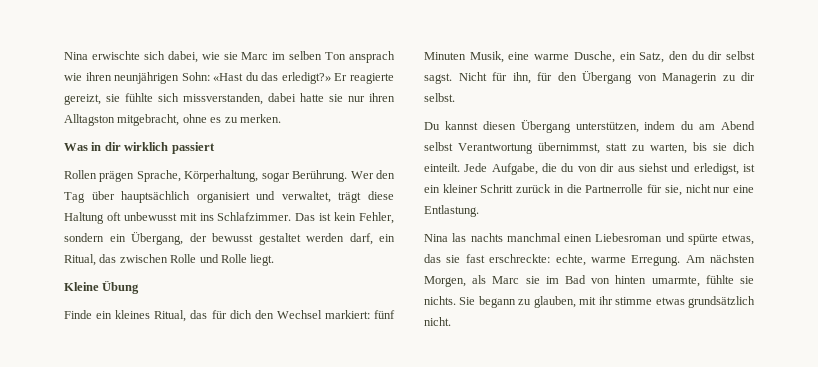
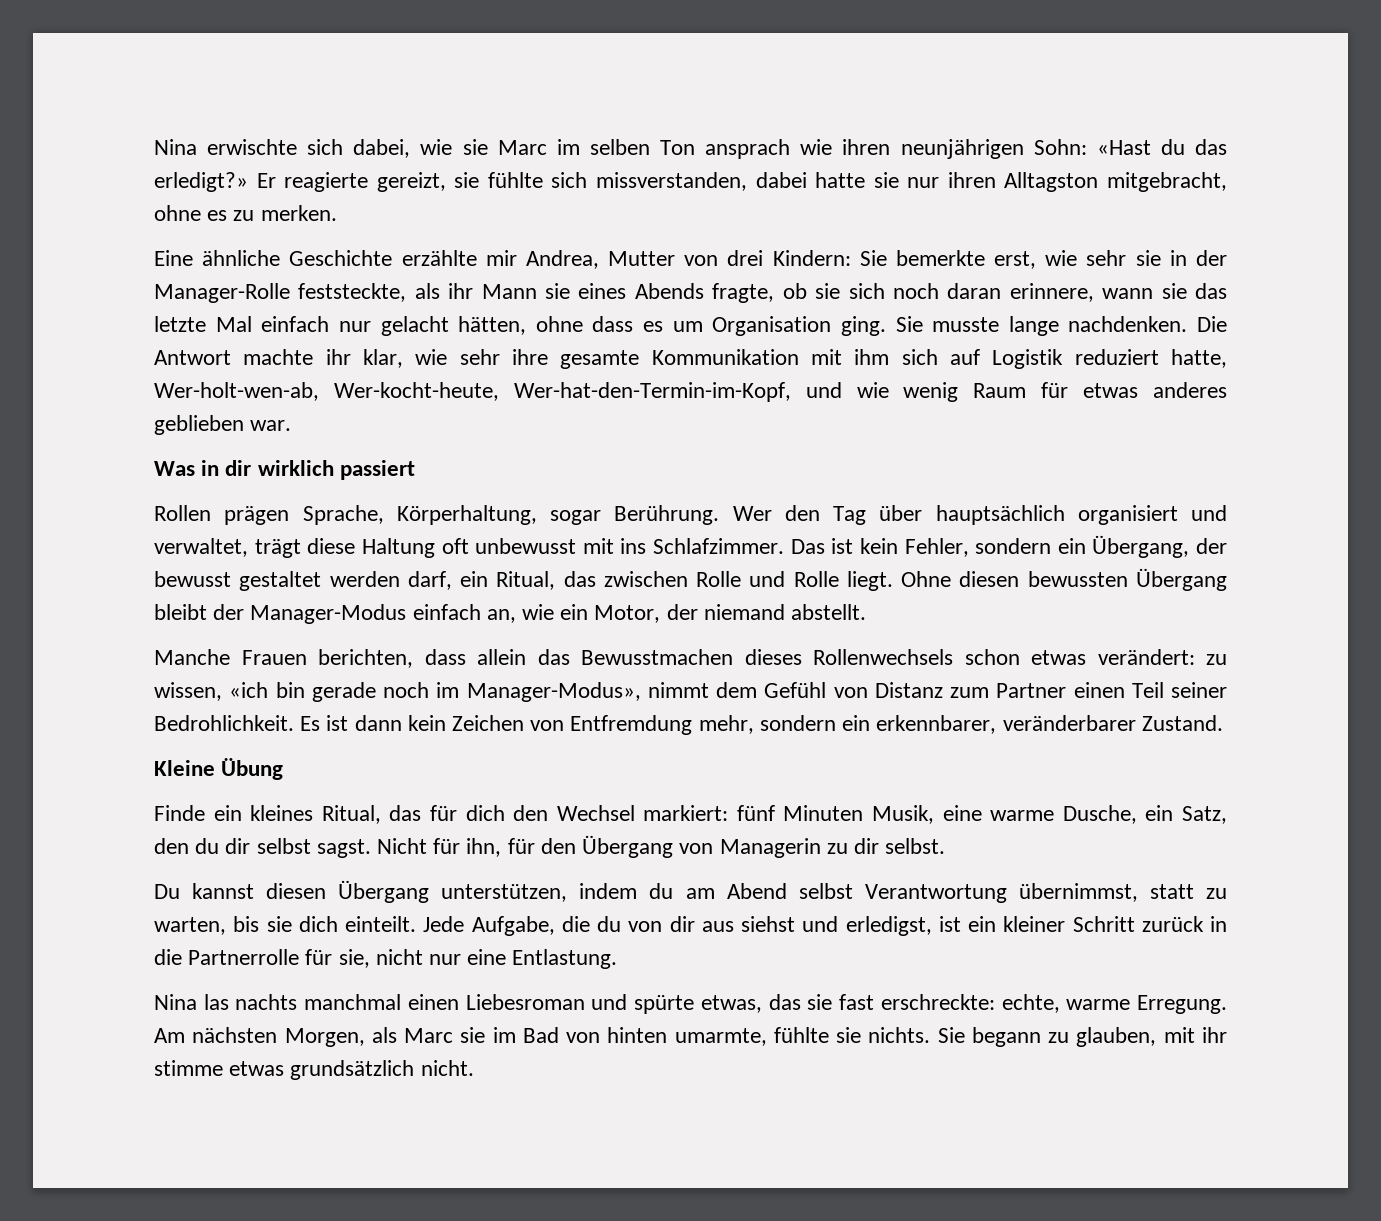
(281, 118) none -> [154,250,1227,269] [154,283,1227,303] [154,316,1227,336] [154,349,1227,369] [154,382,1228,402] [154,415,292,435] // Eine ähnliche Geschichte erzählte mir Andrea, Mutter von drei Kindern: Sie bemerkte erst, wie sehr sie in der Manager-Rolle feststeckte, als ihr Mann sie eines Abends fragte, ob sie sich noch daran erinnere, wann sie das letzte Mal einfach nur gelacht hätten, ohne dass es um Organisation ging. Sie musste lange nachdenken. Die Antwort machte ihr klar, wie sehr ihre gesamte Kommunikation mit ihm sich auf Logistik reduziert hatte, Wer-holt-wen-ab, Wer-kocht-heute, Wer-hat-den-Termin-im-Kopf, und wie wenig Raum für etwas anderes geblieben war.
(275, 260) none -> [901,568,1227,591] [154,604,867,624] [154,649,1227,668] [154,682,1227,702] [154,715,1223,735] Ohne diesen bewussten Übergang bleibt der Manager-Modus einfach an, wie ein Motor, der niemand abstellt. // Manche Frauen berichten, dass allein das Bewusstmachen dieses Rollenwechsels schon etwas verändert: zu wissen, «ich bin gerade noch im Manager-Modus», nimmt dem Gefühl von Distanz zum Partner einen Teil seiner Bedrohlichkeit. Es ist dann kein Zeichen von Entfremdung mehr, sondern ein erkennbarer, veränderbarer Zustand.

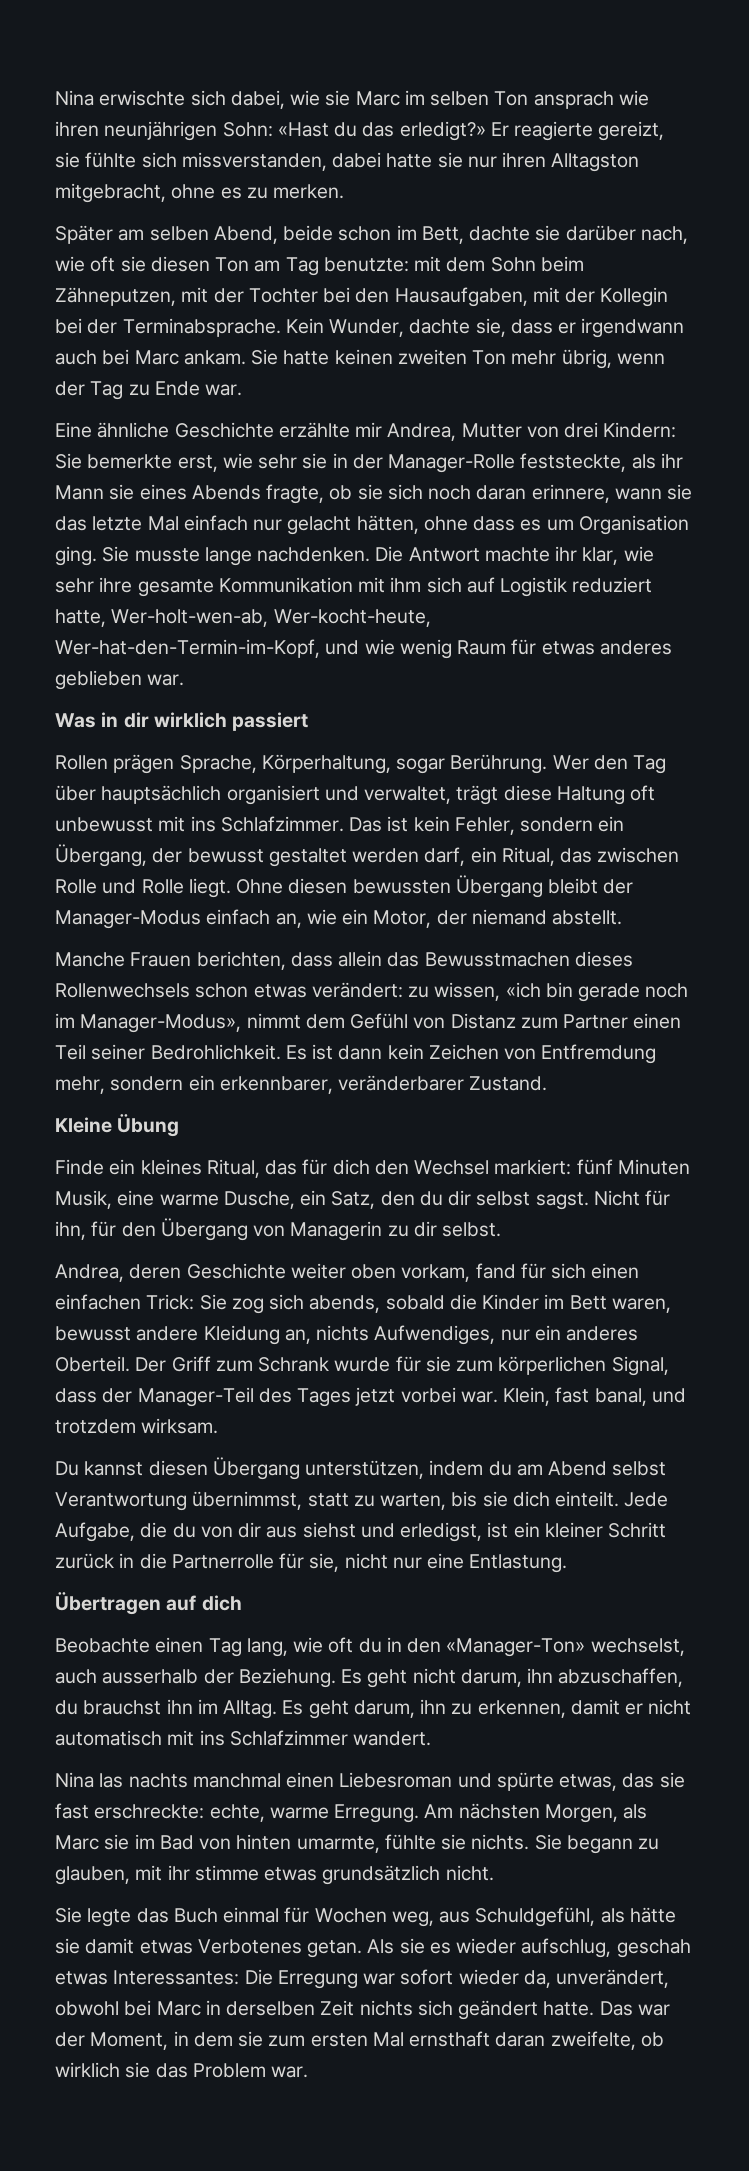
(337, 213) none -> [55,225,688,244] [55,256,584,276] [55,287,669,307] [55,318,685,338] [55,349,665,369] [55,381,243,400] // Später am selben Abend, beide schon im Bett, dachte sie darüber nach, wie oft sie diesen Ton am Tag benutzte: mit dem Sohn beim Zähneputzen, mit der Tochter bei den Hausaufgaben, mit der Kollegin bei der Terminabsprache. Kein Wunder, dachte sie, dass er irgendwann auch bei Marc ankam. Sie hatte keinen zweiten Ton mehr übrig, wenn der Tag zu Ende war.
(946, 846) none -> [55,1263,640,1282] [55,1294,671,1314] [55,1325,639,1345] [55,1356,669,1376] [55,1387,686,1407] [55,1418,219,1434] // Andrea, deren Geschichte weiter oben vorkam, fand für sich einen einfachen Trick: Sie zog sich abends, sobald die Kinder im Bett waren, bewusst andere Kleidung an, nichts Aufwendiges, nur ein anderes Oberteil. Der Griff zum Schrank wurde für sie zum körperlichen Signal, dass der Manager-Teil des Tages jetzt vorbei war. Klein, fast banal, und trotzdem wirksam.
(618, 959) none -> [55,1592,242,1615] [55,1637,685,1657] [55,1668,684,1688] [55,1699,692,1719] [55,1730,432,1746] // Übertragen auf dich // Beobachte einen Tag lang, wie oft du in den «Manager-Ton» wechselst, auch ausserhalb der Beziehung. Es geht nicht darum, ihn abzuschaffen, du brauchst ihn im Alltag. Es geht darum, ihn zu erkennen, damit er nicht automatisch mit ins Schlafzimmer wandert.
(474, 1068) none -> [55,1907,676,1927] [55,1938,691,1958] [55,1969,670,1989] [55,2000,670,2020] [55,2031,664,2050] [55,2062,309,2078] // Sie legte das Buch einmal für Wochen weg, aus Schuldgefühl, als hätte sie damit etwas Verbotenes getan. Als sie es wieder aufschlug, geschah etwas Interessantes: Die Erregung war sofort wieder da, unverändert, obwohl bei Marc in derselben Zeit nichts sich geändert hatte. Das war der Moment, in dem sie zum ersten Mal ernsthaft daran zweifelte, ob wirklich sie das Problem war.

